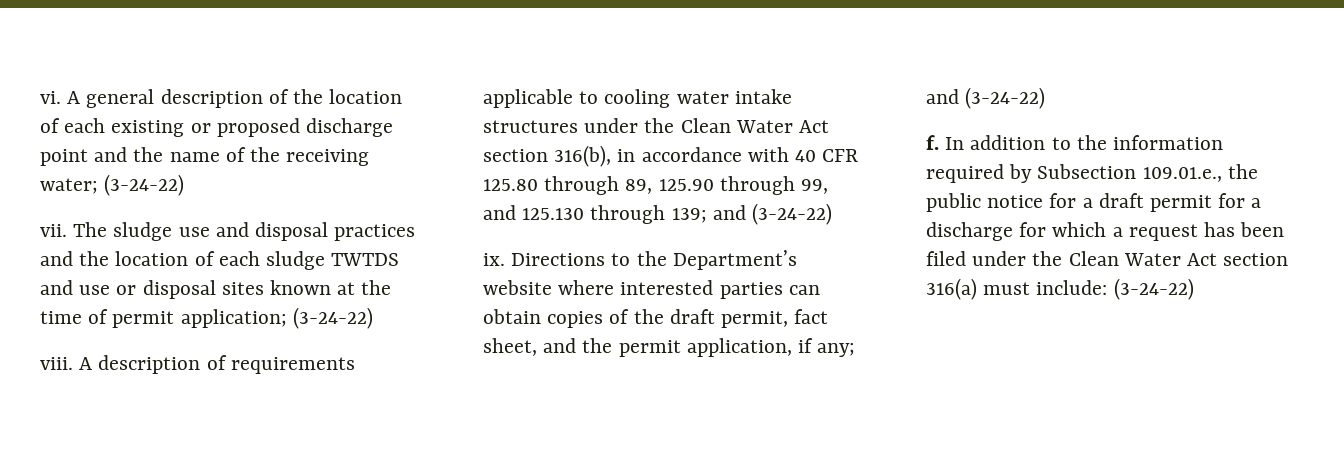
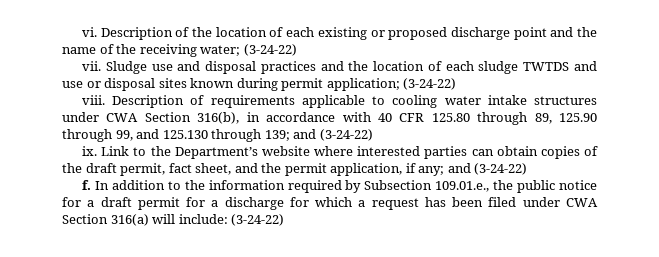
[67,89,263,108] A general description -> [100,27,173,40] Description
[73,222,173,241] The sludge -> [105,61,147,74] Sludge
[337,280,392,295] [40,309,109,324] at the time of -> [236,78,278,91] during
[79,355,201,374] A description -> [112,95,185,108] Description
[644,118,830,133] [483,149,548,162] the Clean Water Act section -> [106,112,191,122] CWA Section
[511,253,606,266] Directions -> [101,146,130,156] Link
[1032,251,1289,266] [926,278,1031,300] the Clean Water Act section 316(a) must -> [566,198,598,207] [62,214,176,226] CWA Section 316(a) will

